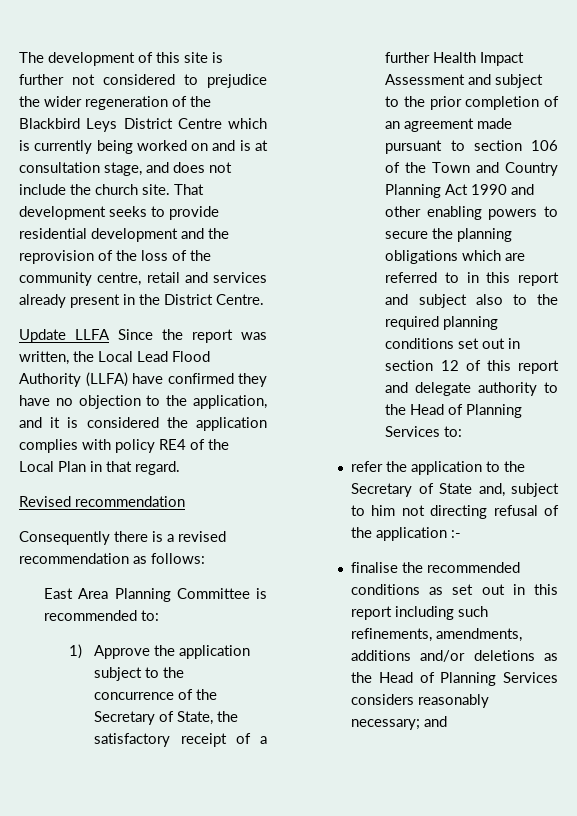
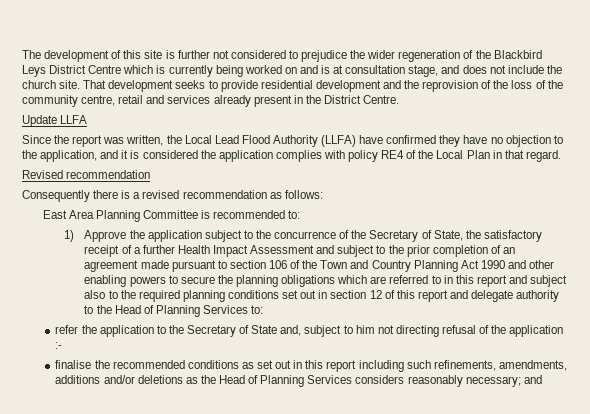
(110, 334) none -> (88, 119) //

